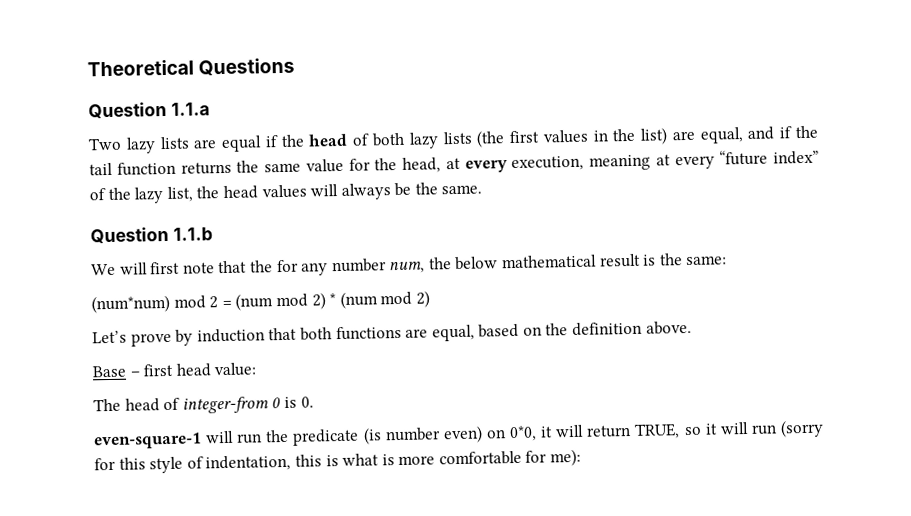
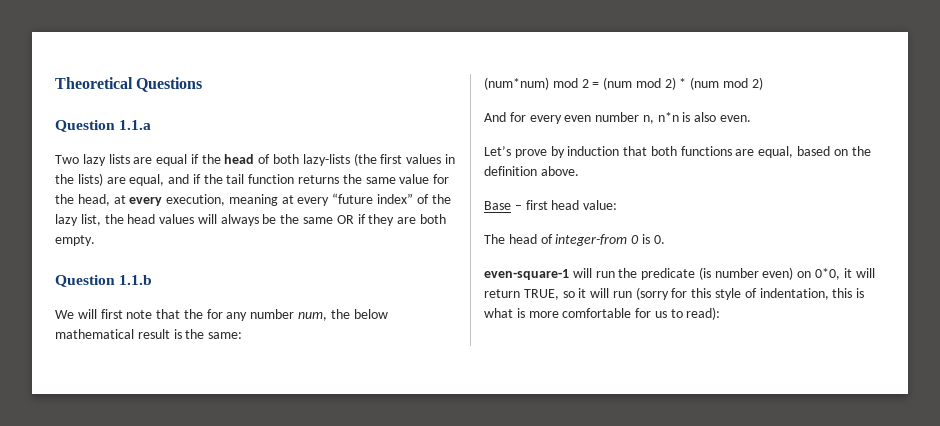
[408,131,473,149] lazy lists -> [302,154,350,166] lazy-lists
[640,127,669,145] list) -> [77,173,103,186] lists)
[441,184,483,195] same. -> [303,214,446,226] [55,235,95,246] same OR if they are both empty.
(430, 299) none -> [484,112,752,124] // And for every even number n, n*n is also even.
[550,448,582,467] me): -> [654,307,721,320] us to read):

